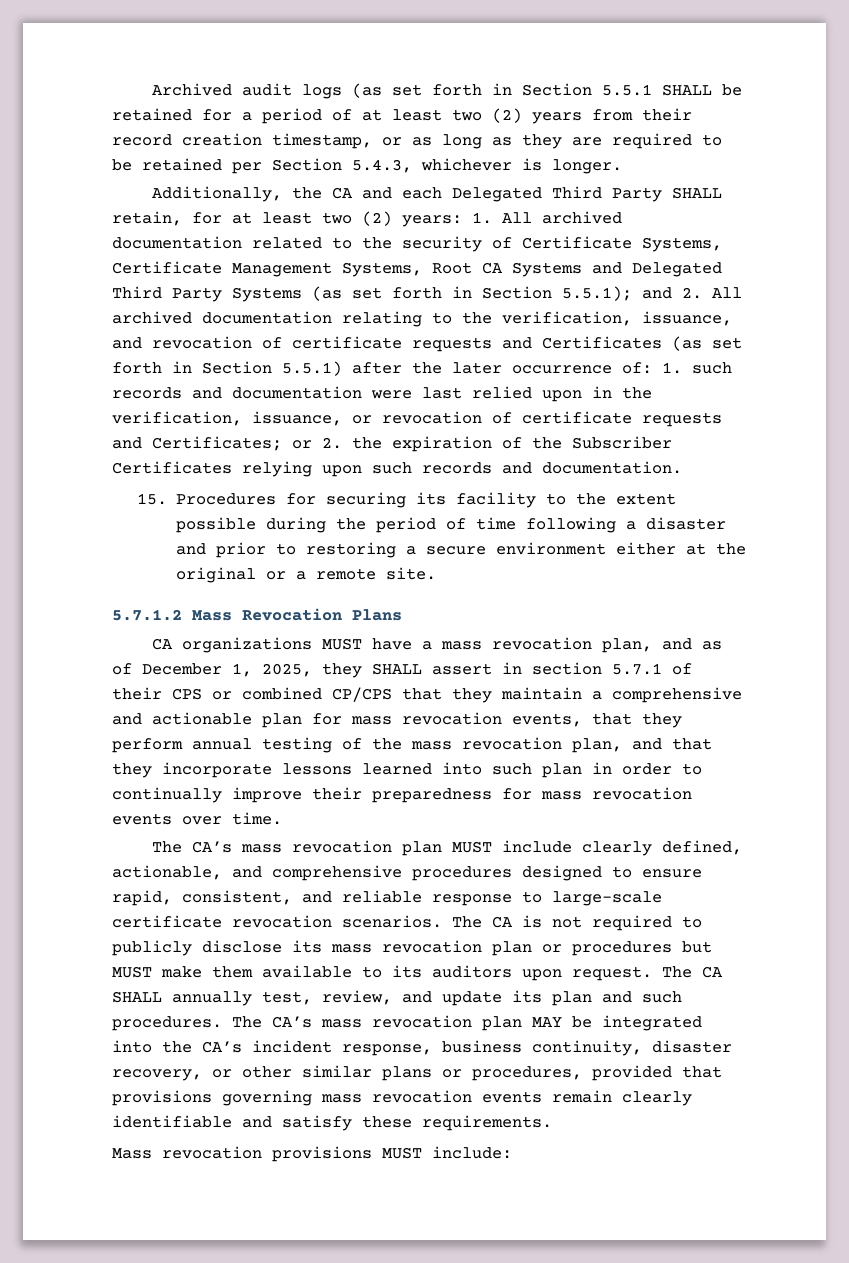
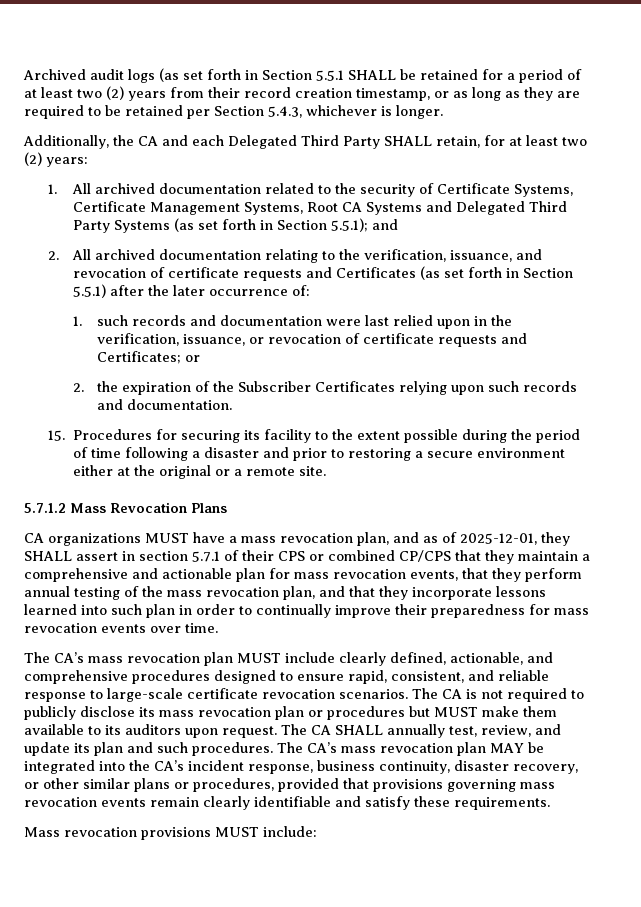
(462, 221) none -> (88, 162) //
(672, 293) none -> (398, 224) //
(652, 368) none -> (310, 290) //
(312, 444) none -> (201, 358) //
[142,663,312,677] December 1, 2025, -> [460,533,537,545] 2025-12-01,

